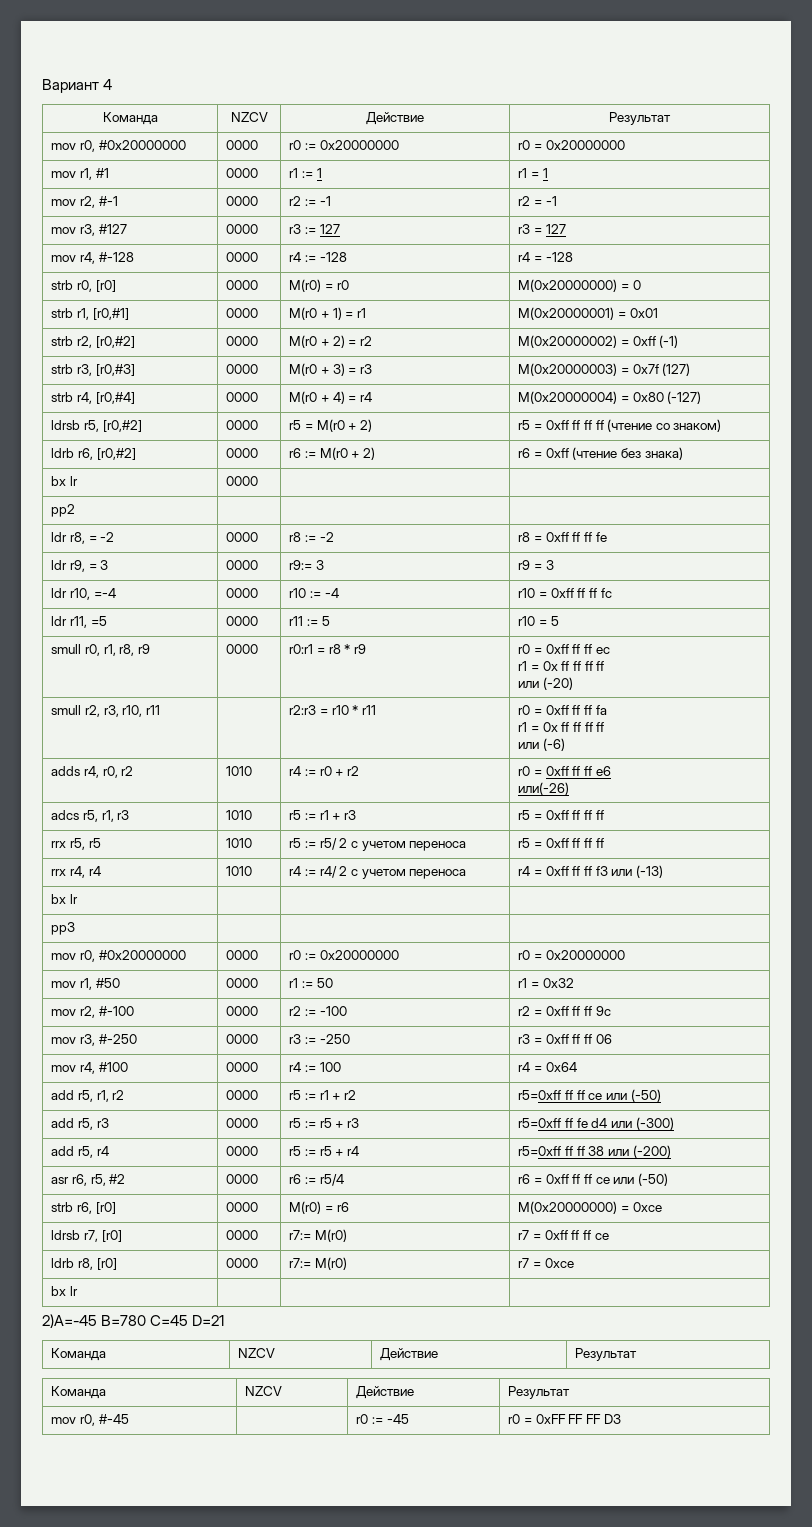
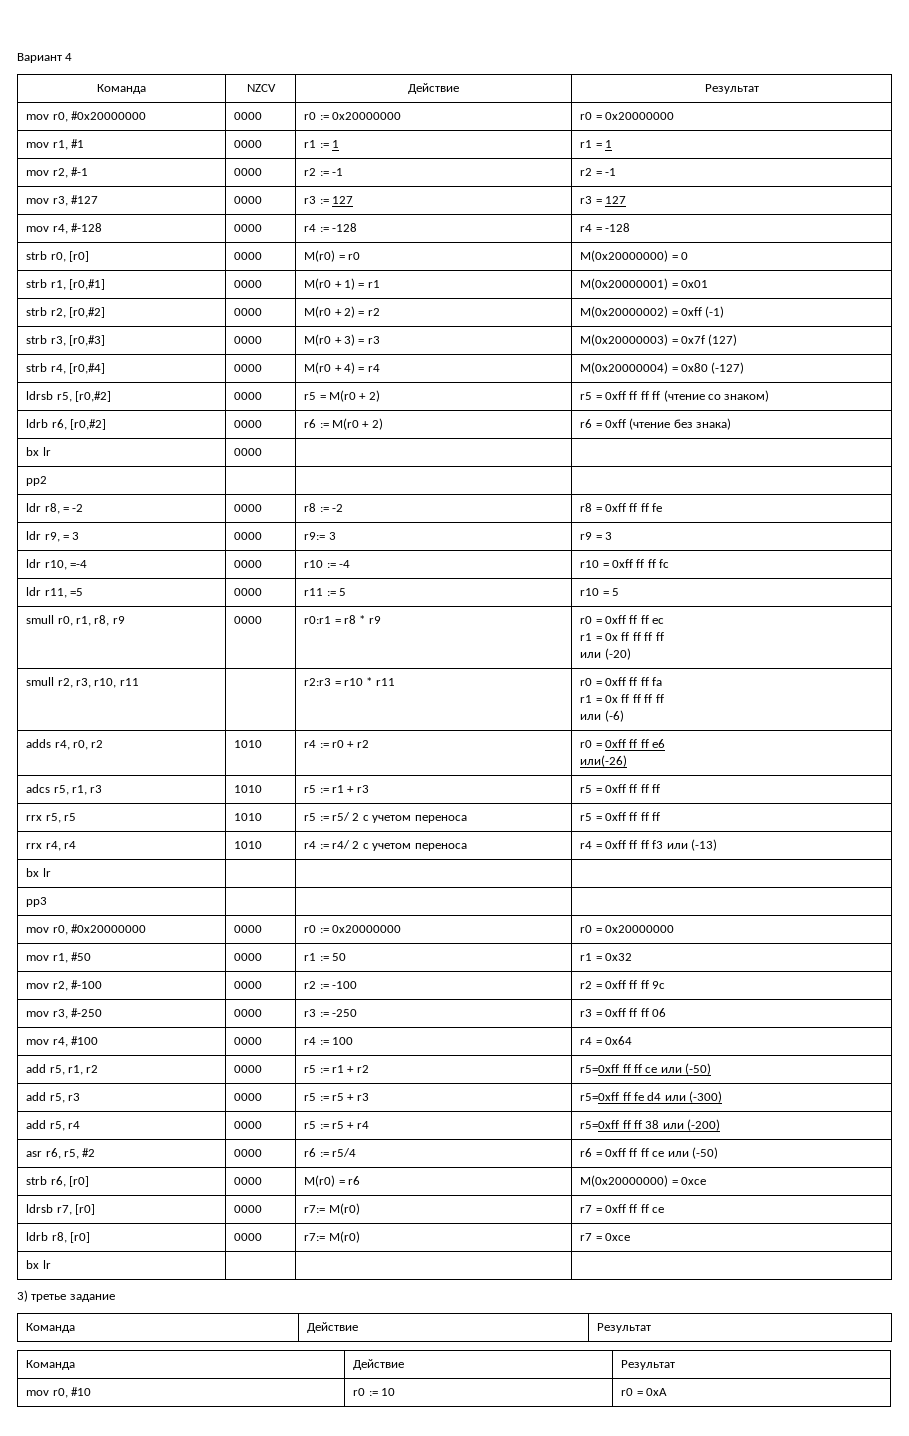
[42,1314,225,1328] [51,1348,107,1361] [238,1348,276,1358] 2)A=-45 B=780 C=45 D=21 // Команда | NZCV -> [17,1290,115,1302] [26,1323,76,1333] 3) третье задание // Команда
[245,1386,283,1396] [356,1386,415,1399] [508,1386,571,1399] [51,1414,129,1426] [356,1414,409,1424] [508,1414,621,1424] | NZCV | Действие | Результат // mov r0, #-45 | | r0 := -45 | r0 = 0xFF FF FF D3 -> [353,1359,405,1370] [621,1360,676,1370] [26,1387,91,1398] [353,1388,395,1396] [621,1388,667,1396] | Действие | Результат // mov r0, #10 | r0 := 10 | r0 = 0xA

